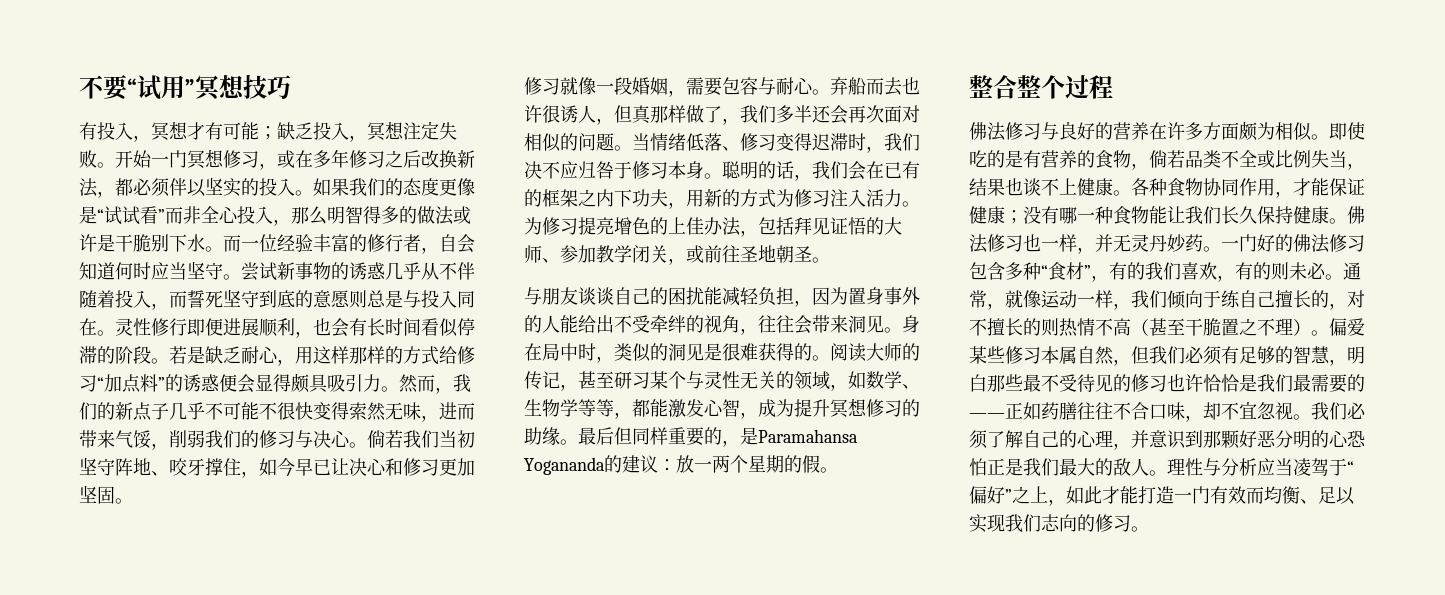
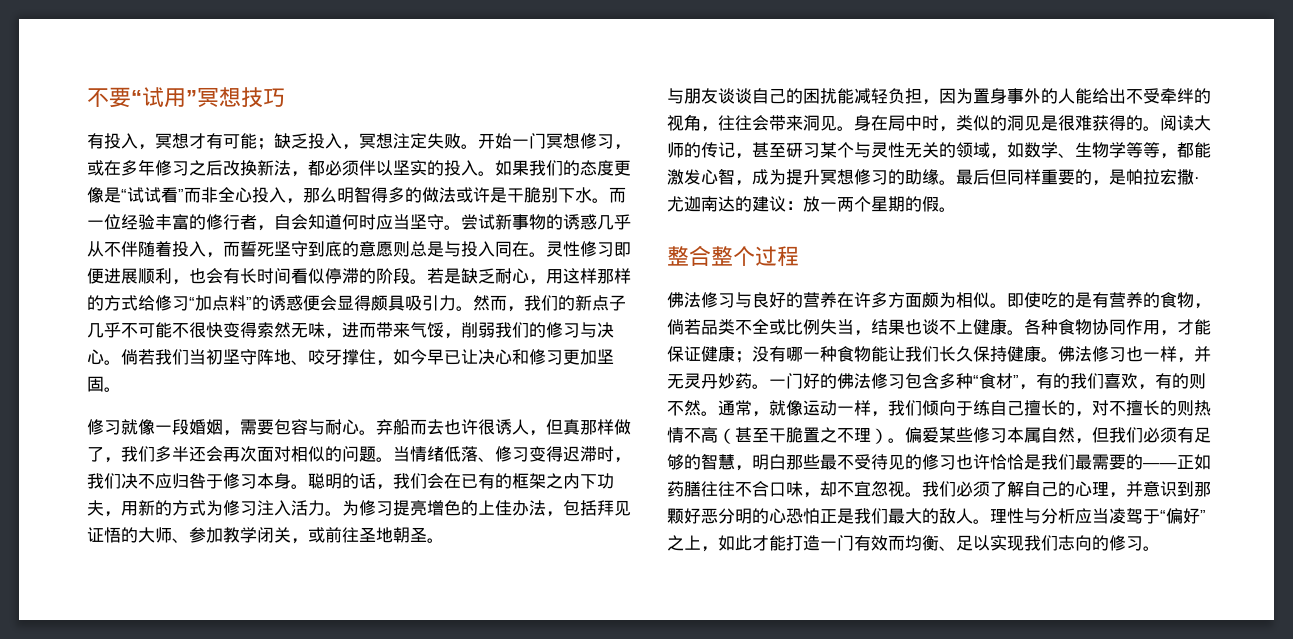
[169,318,187,336] 行 -> [597,242,614,257] 习
[758,429,858,443] [524,457,605,475] Paramahansa Yogananda -> [1126,169,1200,185] [667,196,735,212] 帕拉宏撒·尤迦南达
[1289,262,1326,280] 未必 -> [667,400,701,416] 不然

